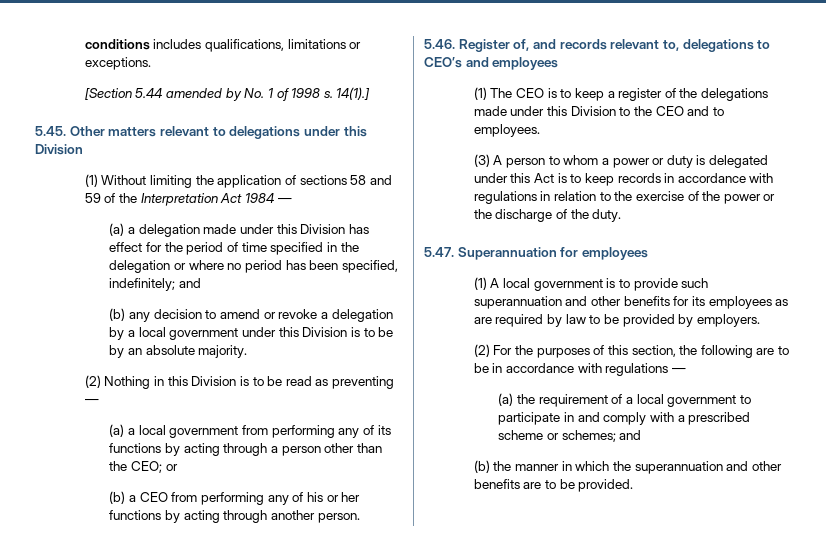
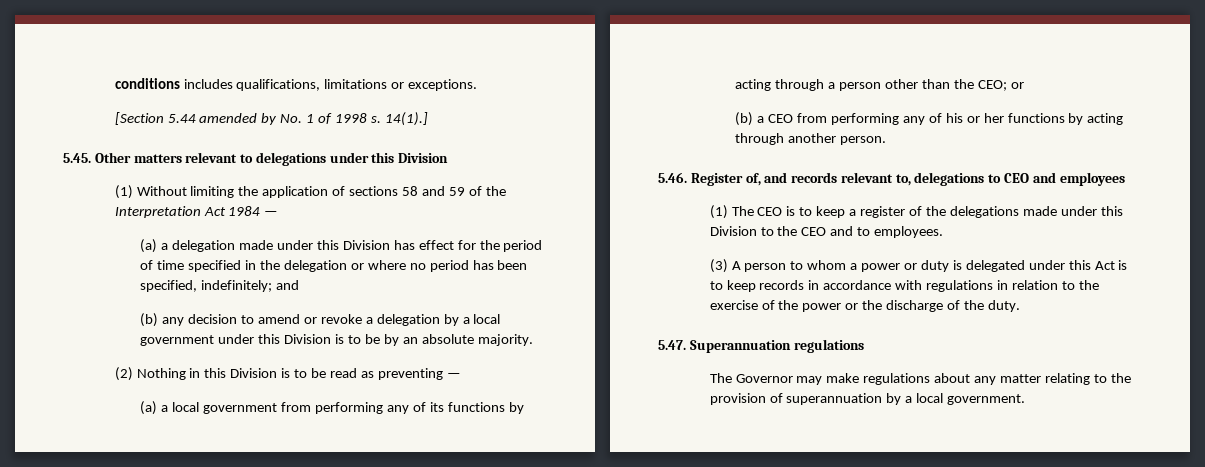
[424,57,462,68] CEO’s -> [1004,173,1030,183] CEO
[560,247,648,260] [473,277,709,291] [473,296,789,309] [473,314,760,327] [473,344,790,358] [473,363,686,376] [498,393,751,407] [498,412,751,425] [498,430,642,442] [473,460,782,474] [473,479,634,492] for employees // (1) A local government is to provide such superannuation and other benefits for its employees as are required by law to be provided by employers. // (2) For the purposes of this section, the following are to be in accordance with regulations — // (a) the requirement of a local government to participate in and comply with a prescribed scheme or schemes; and // (b) the manner in which the superannuation and other benefits are to be provided. -> [793,339,864,353] [709,373,1131,385] [709,393,1026,405] regulations // The Governor may make regulations about any matter relating to the provision of superannuation by a local government.

